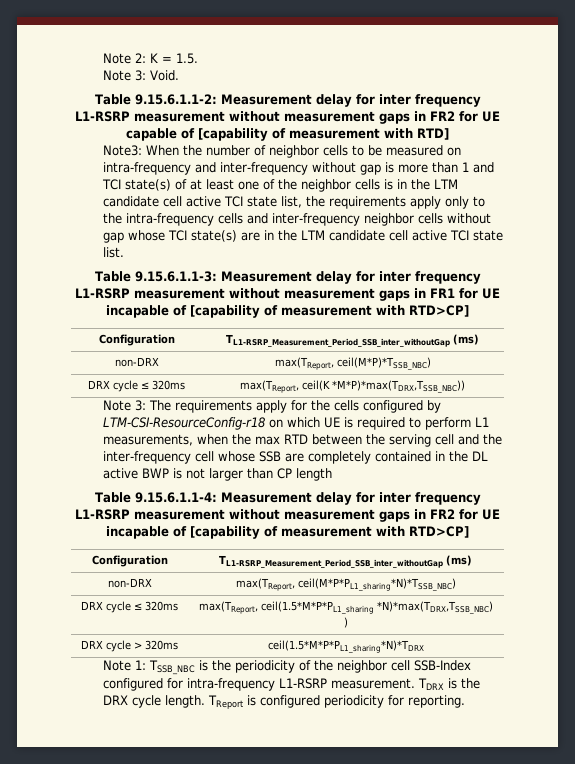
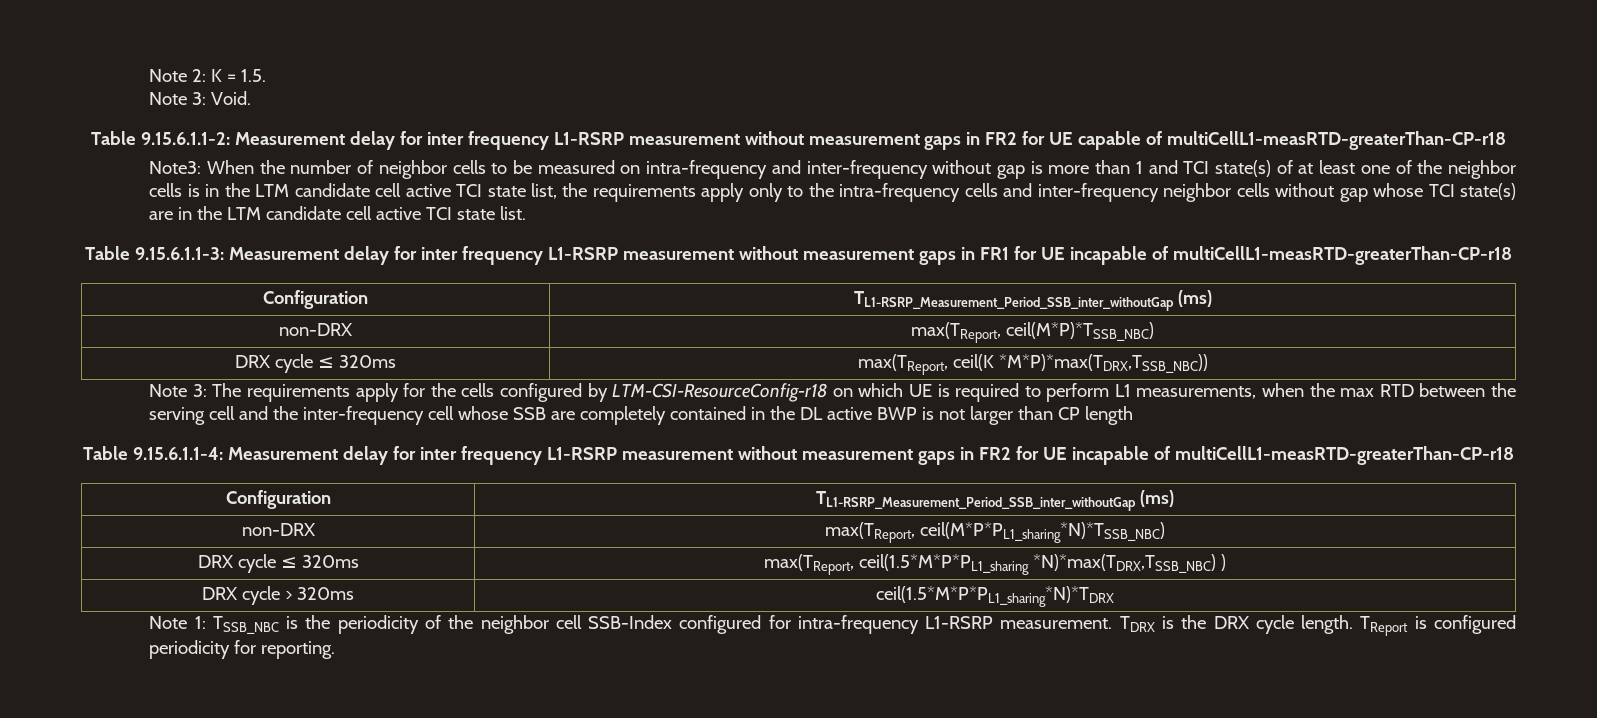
[198,128,449,141] [capability of measurement with RTD] -> [1167,131,1507,150] multiCellL1-measRTD-greaterThan-CP-r18
[190,305,469,318] [capability of measurement with RTD>CP] -> [1172,246,1512,265] multiCellL1-measRTD-greaterThan-CP-r18
[190,526,469,539] [capability of measurement with RTD>CP] -> [1174,446,1514,465] multiCellL1-measRTD-greaterThan-CP-r18

